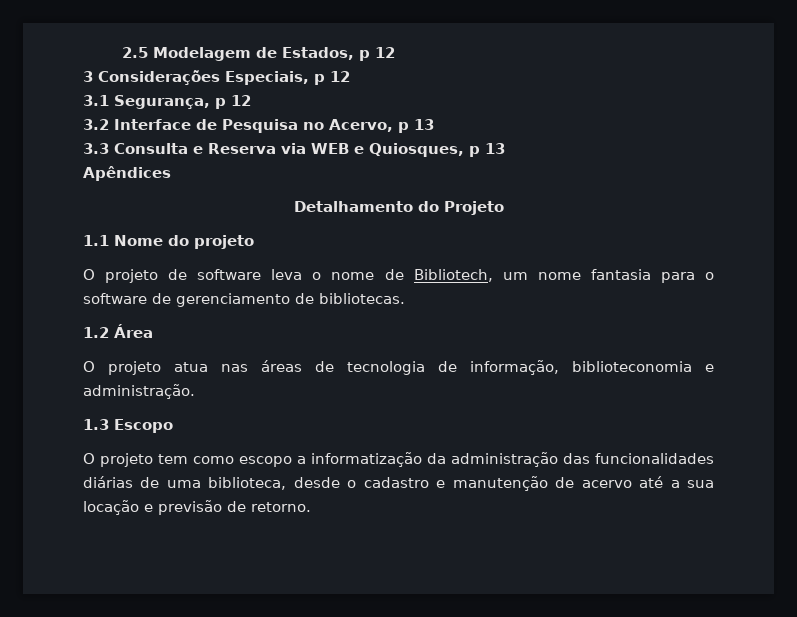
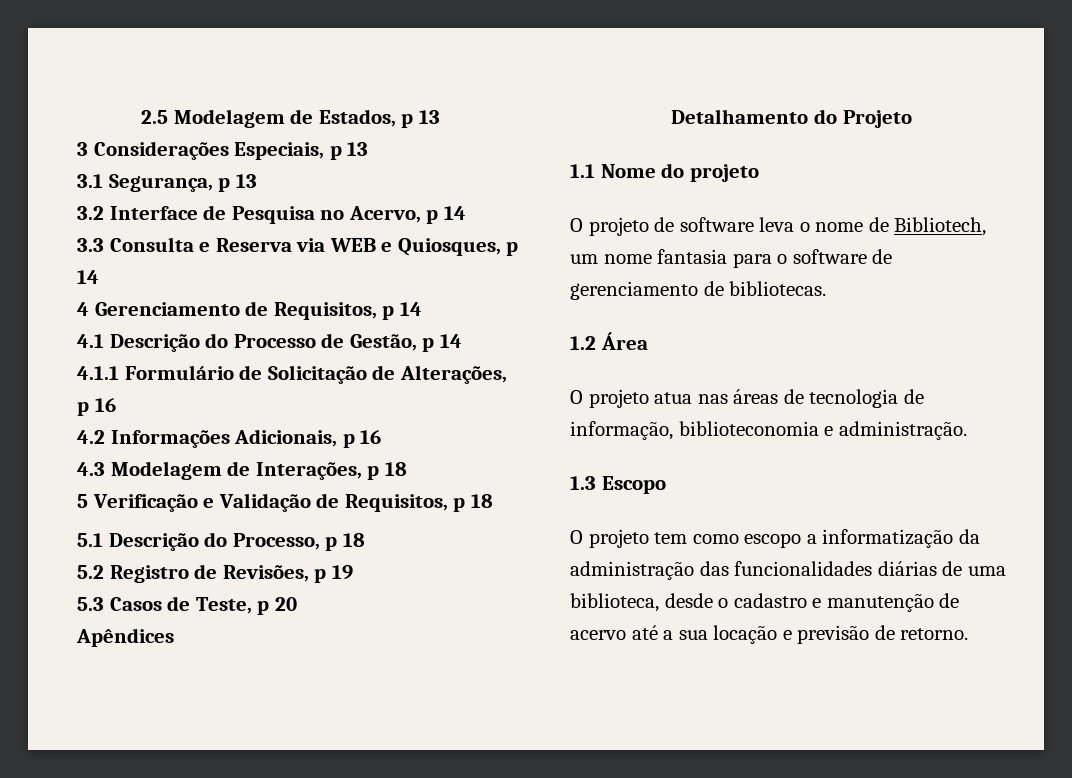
[374,47,395,58] 12 -> [418,110,440,124] 13
[330,71,350,82] 12 -> [347,142,369,156] 13
[231,95,251,106] 12 -> [235,174,257,188] 13
[414,119,434,130] 13 -> [443,206,466,220] 14
[485,143,505,154] 13 -> [77,270,99,284] [77,301,422,320] [77,333,462,352] [77,365,507,384] [77,398,116,416] [77,429,382,448] [77,461,407,480] [77,493,493,512] [77,532,365,551] [77,564,353,583] [77,596,297,615] 14 // 4 Gerenciamento de Requisitos, p 14 // 4.1 Descrição do Processo de Gestão, p 14 // 4.1.1 Formulário de Solicitação de Alterações, p 16 // 4.2 Informações Adicionais, p 16 // 4.3 Modelagem de Interações, p 18 // 5 Verificação e Validação de Requisitos, p 18 // 5.1 Descrição do Processo, p 18 // 5.2 Registro de Revisões, p 19 // 5.3 Casos de Teste, p 20

